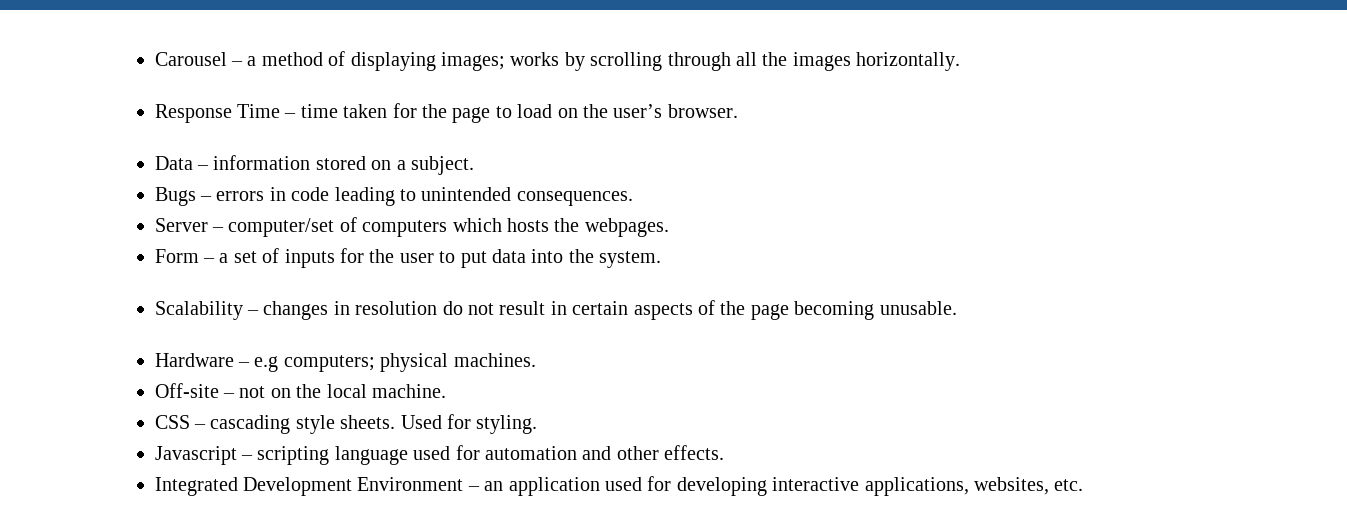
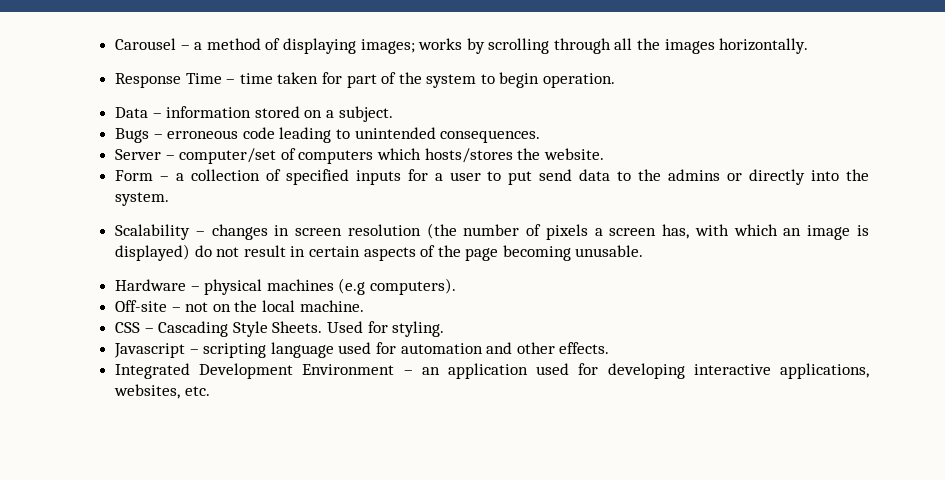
[422,104,738,123] the page to load on the user’s browser. -> [346,72,616,88] part of the system to begin operation.
[216,187,286,201] errors in -> [167,130,239,139] erroneous
[507,218,669,237] hosts the webpages. -> [424,148,604,163] hosts/stores the website.
[233,248,280,263] set of -> [190,169,349,185] collection of specified
[369,249,395,263] the -> [434,173,443,181] a
[492,249,527,263] data -> [539,169,806,185] send data to the admins or directly
[355,301,438,315] resolution -> [295,223,870,240] [114,244,190,261] screen resolution (the number of pixels a screen has, with which an image is displayed)
[254,353,536,372] e.g computers; physical machines. -> [204,278,456,295] physical machines (e.g computers).
[210,415,396,434] cascading style sheets. -> [158,321,323,337] Cascading Style Sheets.

